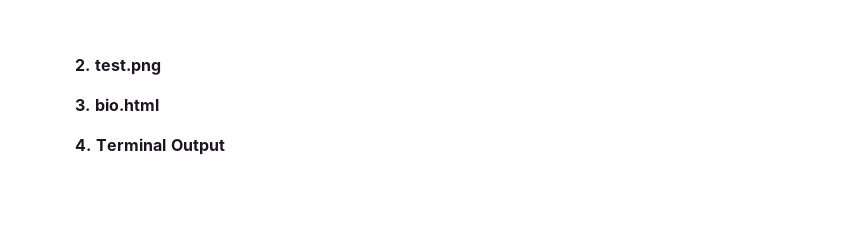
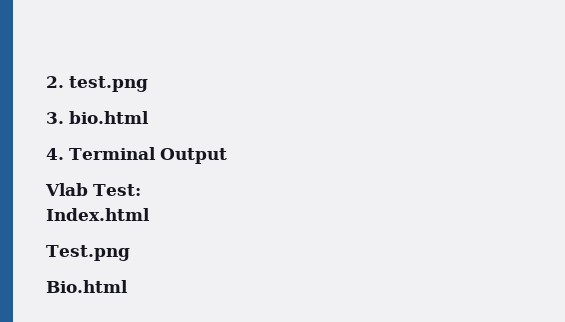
(225, 147) none -> [45,183,141,196] [46,208,150,221] [46,245,130,261] [46,280,128,293] // Vlab Test: // Index.html // Test.png // Bio.html

